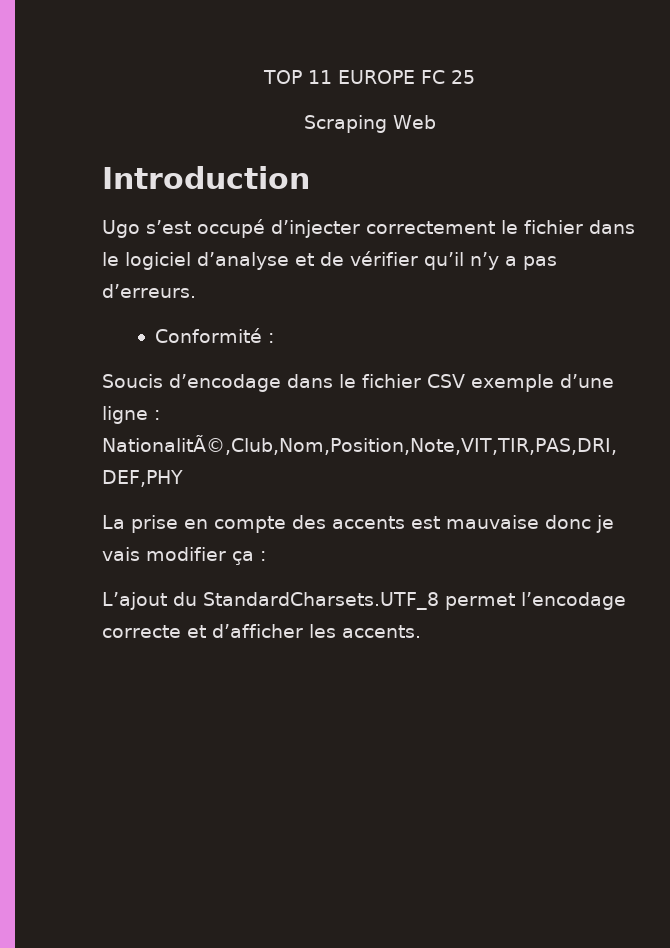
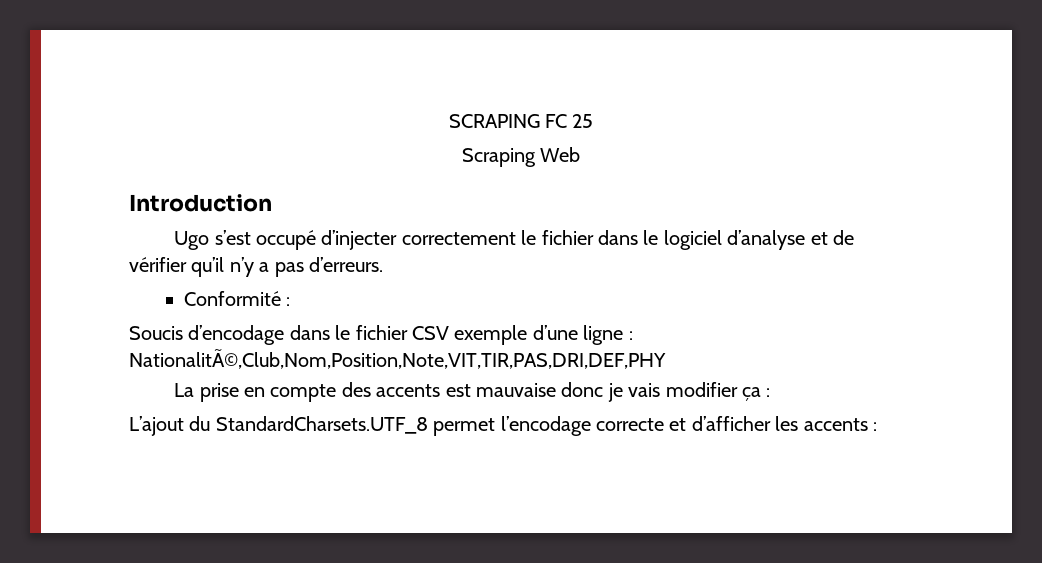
[263,70,415,84] TOP 11 EUROPE -> [448,114,540,128] SCRAPING
[342,625,421,638] accents. -> [803,418,877,431] accents :

